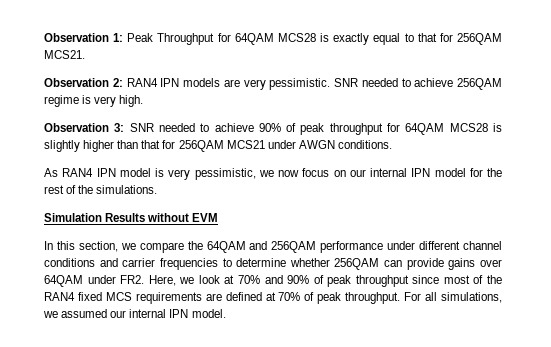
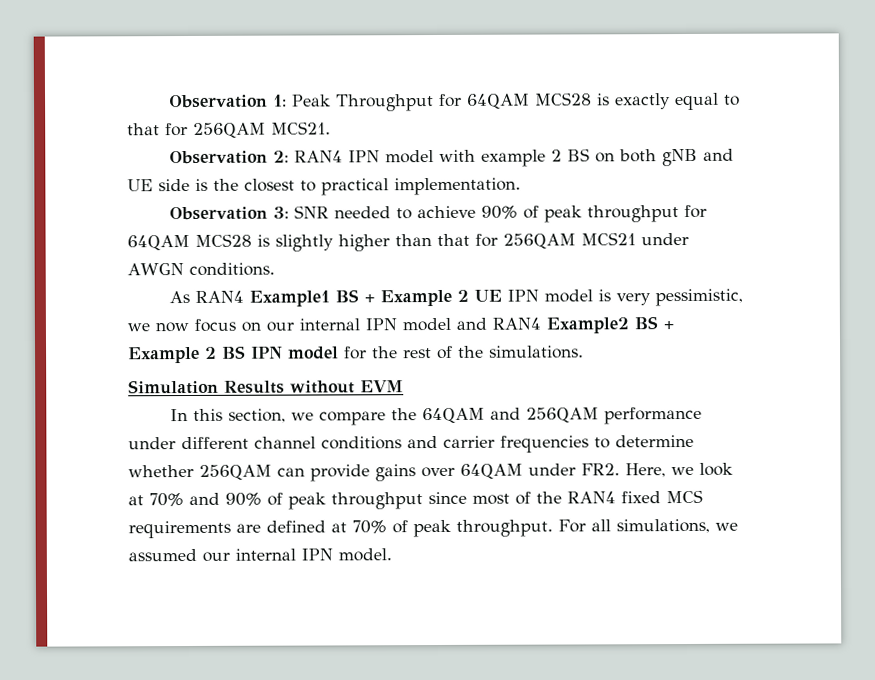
[183,78,502,90] [44,95,144,107] models are very pessimistic. SNR needed to achieve 256QAM regime is very high. -> [384,148,734,167] [127,177,521,196] model with example 2 BS on both gNB and UE side is the closest to practical implementation.
(94, 172) none -> [248,289,502,307] Example1 BS + Example 2 UE
(466, 172) none -> [456,316,674,334] [128,345,339,364] and RAN4 Example2 BS + Example 2 BS IPN model

